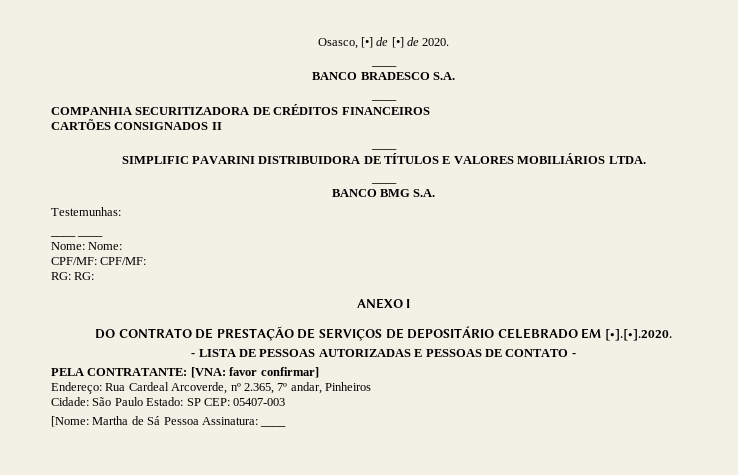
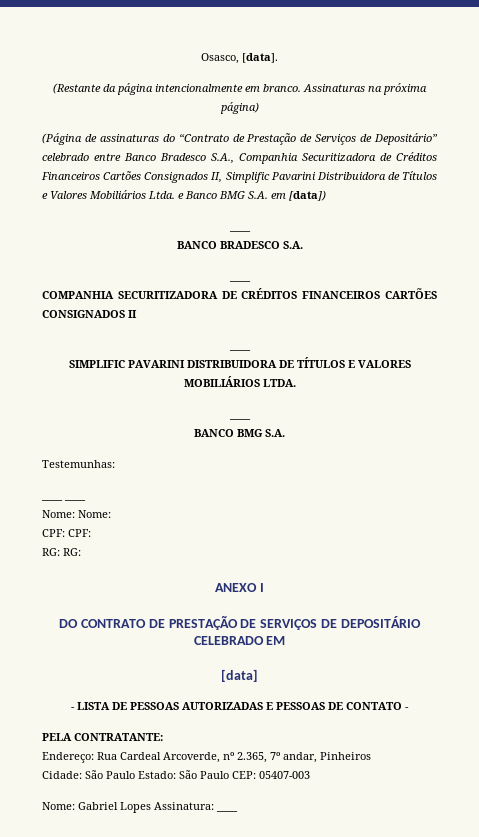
[360,37,450,48] [•] de [•] de 2020. -> [242,53,278,63] [53,83,427,95] [219,102,259,114] [42,133,438,145] [42,152,437,164] [41,171,437,183] [42,190,326,201] [data]. // (Restante da página intencionalmente em branco. Assinaturas na próxima página) // (Página de assinaturas do “Contrato de Prestação de Serviços de Depositário” celebrado entre Banco Bradesco S.A., Companhia Securitizadora de Créditos Financeiros Cartões Consignados II, Simplific Pavarini Distribuidora de Títulos e Valores Mobiliários Ltda. e Banco BMG S.A. em [data])
(430, 111) // -> (381, 295) none
[51,257,147,265] CPF/MF: CPF/MF: -> [42,529,91,537] CPF: CPF:
[604,329,672,341] [•].[•].2020. -> [221,669,258,682] // [data]
[190,367,319,378] [VNA: favor confirmar] -> (163, 737) none
[186,398,201,406] SP -> [179,770,229,779] São Paulo
[51,416,199,427] [Nome: Martha de Sá Pessoa -> [42,802,151,813] Nome: Gabriel Lopes

